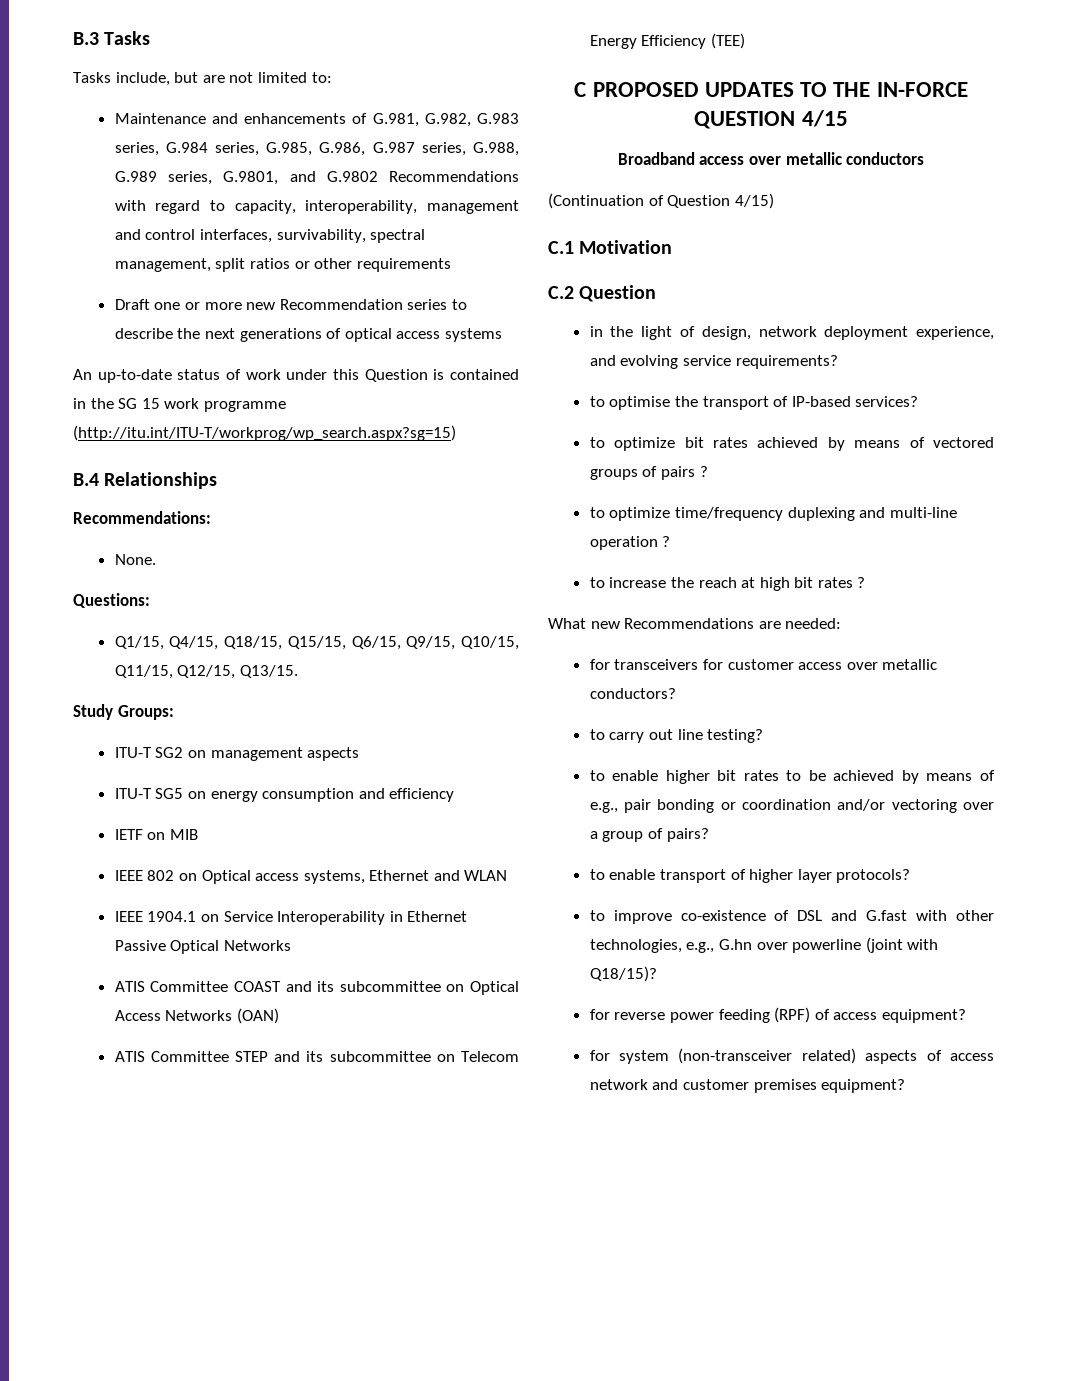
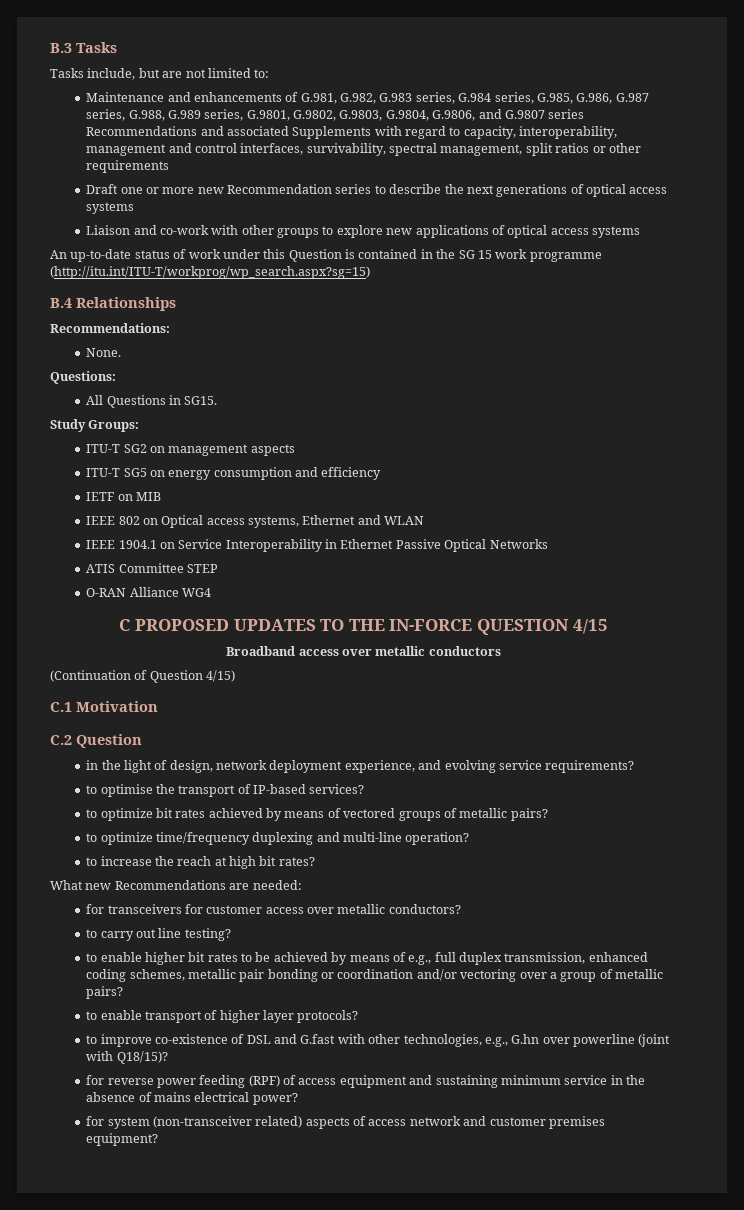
[289,171,519,182] and G.9802 Recommendations -> [293,109,585,121] [86,126,372,139] G.9802, G.9803, G.9804, G.9806, and G.9807 series Recommendations and associated Supplements
(502, 335) none -> [86,225,641,238] // Liaison and co-work with other groups to explore new applications of optical access systems
[114,636,519,650] [114,665,298,679] Q1/15, Q4/15, Q18/15, Q15/15, Q6/15, Q9/15, Q10/15, Q11/15, Q12/15, Q13/15. -> [86,395,218,408] All Questions in SG15.
[233,981,519,995] [114,1008,279,1024] [114,1051,519,1062] [589,33,745,49] COAST and its subcommittee on Optical Access Networks (OAN) // ATIS Committee STEP and its subcommittee on Telecom Energy Efficiency (TEE) -> [186,564,218,573] [86,587,211,597] STEP // O-RAN Alliance WG4
[660,466,708,480] pairs ? -> [459,808,548,821] metallic pairs?
[589,536,671,550] operation ? -> [405,832,470,845] operation?
[817,577,866,588] rates ? -> [278,857,315,866] rates?
(618, 807) none -> [434,952,648,965] [86,969,236,982] full duplex transmission, enhanced coding schemes, metallic
(663, 833) none -> [615,969,664,979] metallic
[881,1009,966,1023] equipment? -> [339,1075,646,1088] [86,1092,298,1105] equipment and sustaining minimum service in the absence of mains electrical power?

